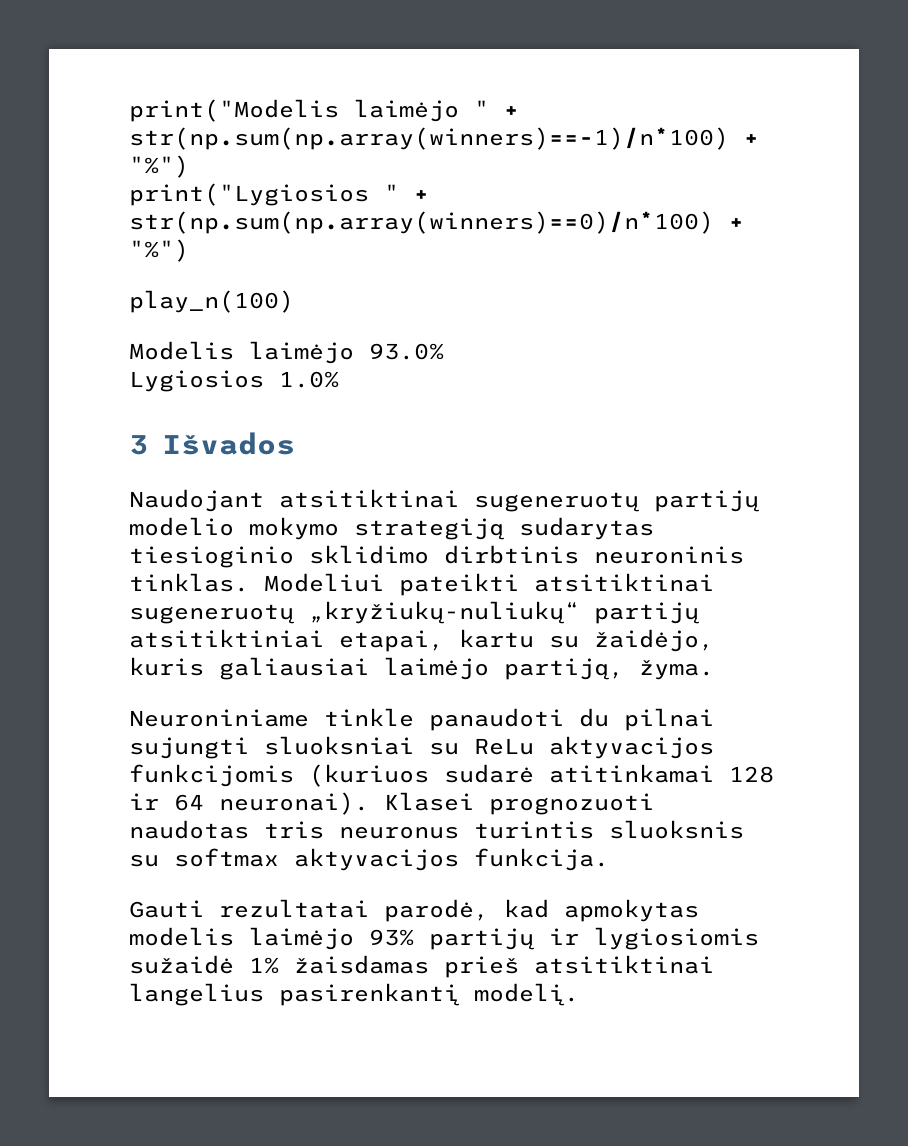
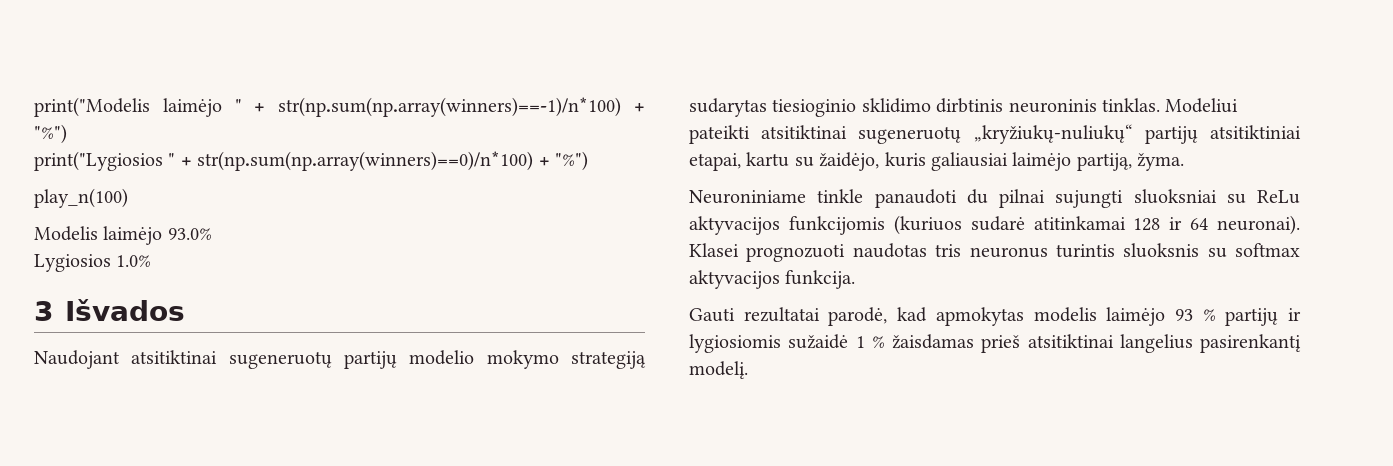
[369,929,414,946] 93% -> [1174,309,1216,321] 93 %
[249,957,279,974] 1% -> [855,336,885,348] 1 %

